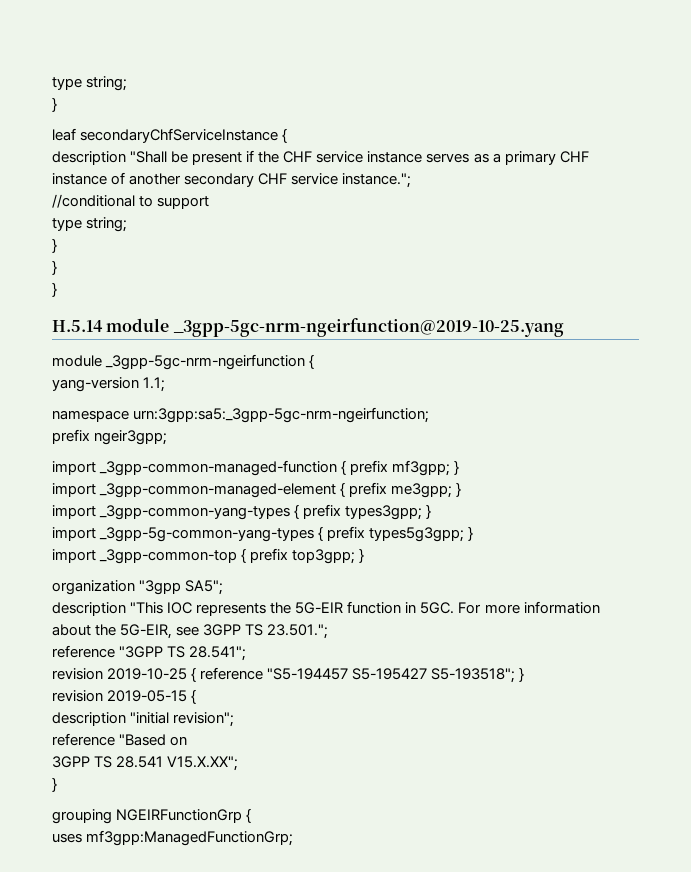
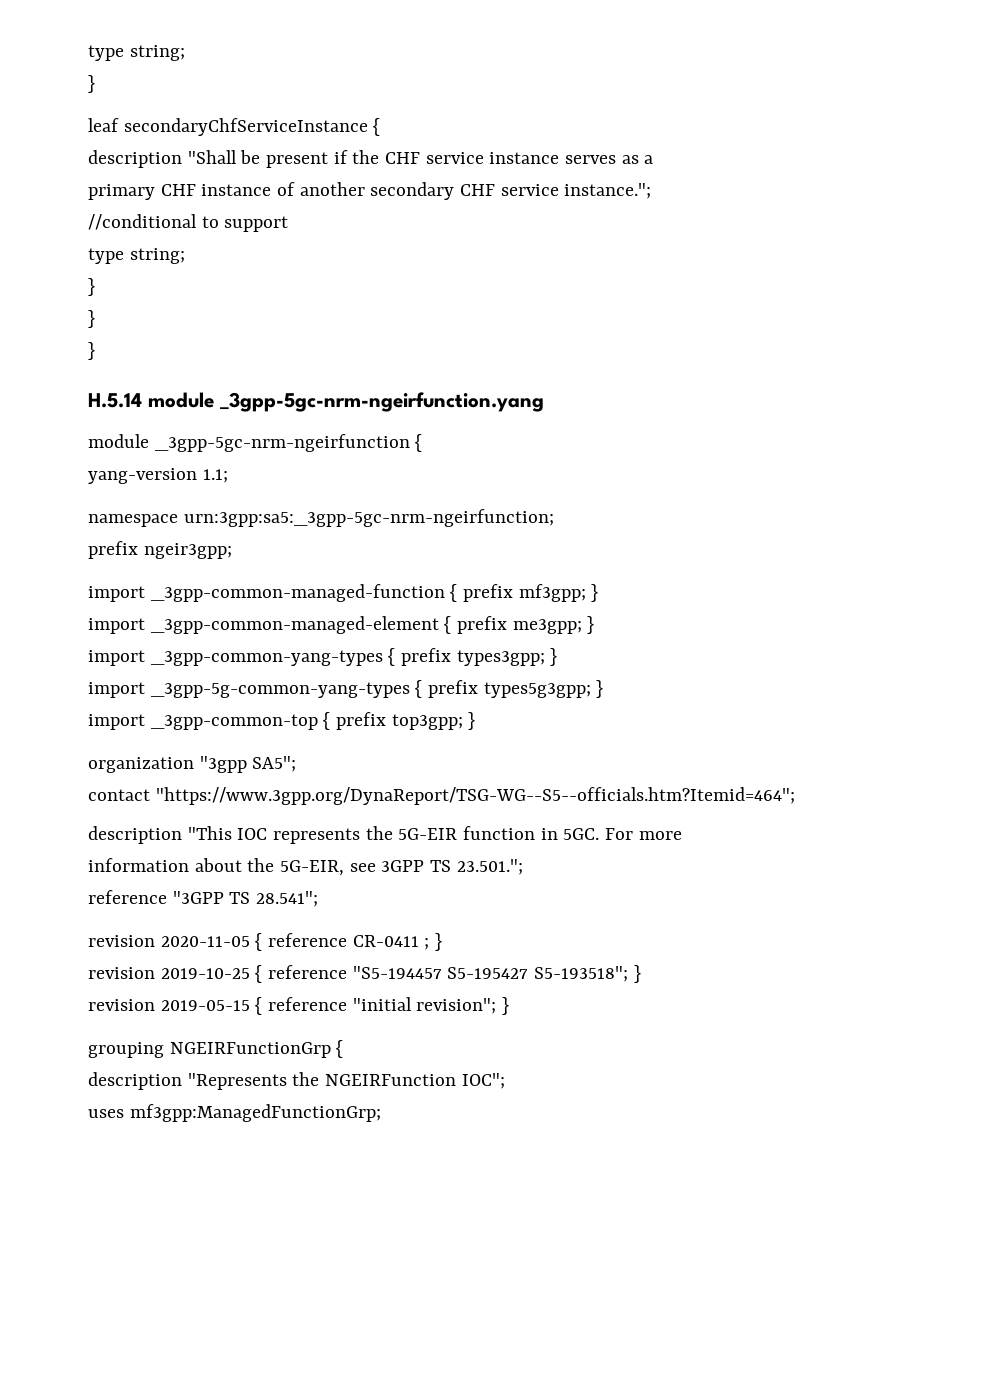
(501, 158) none -> (654, 159) //
[172,318,564,337] _3gpp-5gc-nrm-ngeirfunction@2019-10-25.yang -> [220,392,544,412] _3gpp-5gc-nrm-ngeirfunction.yang
(224, 587) none -> [88,787,795,805] // contact "https://www.3gpp.org/DynaReport/TSG-WG--S5--officials.htm?Itemid=464";
(520, 609) none -> (682, 835) //
(247, 653) none -> [88,933,443,951] // revision 2020-11-05 { reference CR-0411 ; }
[52,712,126,726] // description -> [268,997,348,1011] reference
[52,733,188,746] [52,756,239,771] // reference "Based on // 3GPP TS 28.541 V15.X.XX"; // -> (497, 1006) none
(252, 815) none -> [88,1072,505,1090] // description "Represents the NGEIRFunction IOC";

